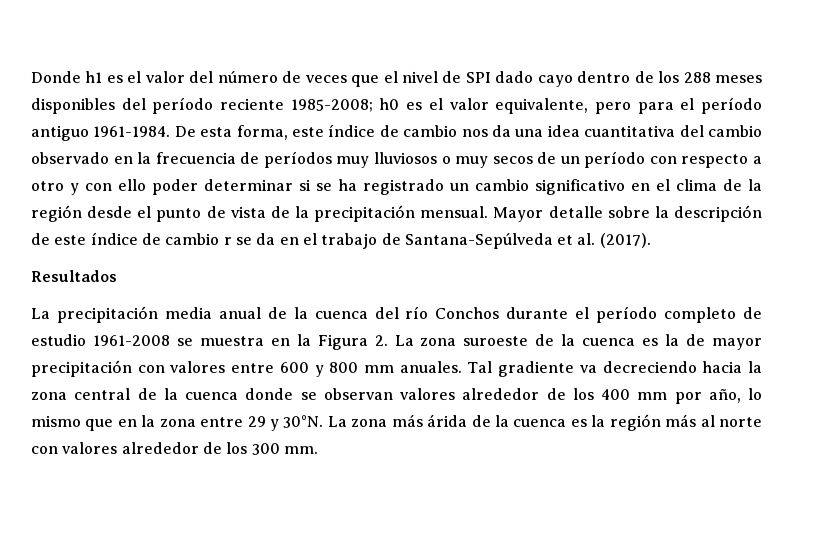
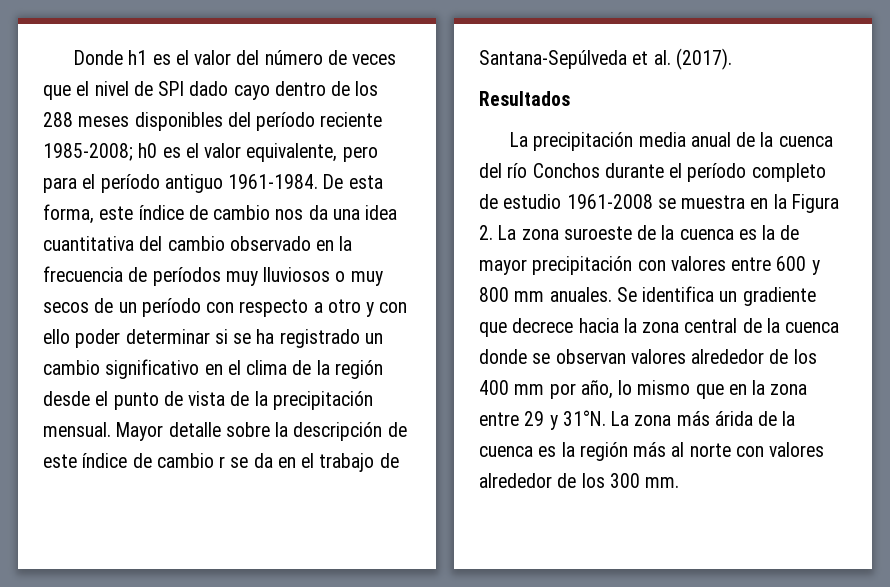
[467,361,697,377] Tal gradiente va decreciendo -> [616,286,816,306] [479,318,574,337] Se identifica un gradiente que decrece
[283,415,324,428] 30°N. -> [562,410,606,426] 31°N.

